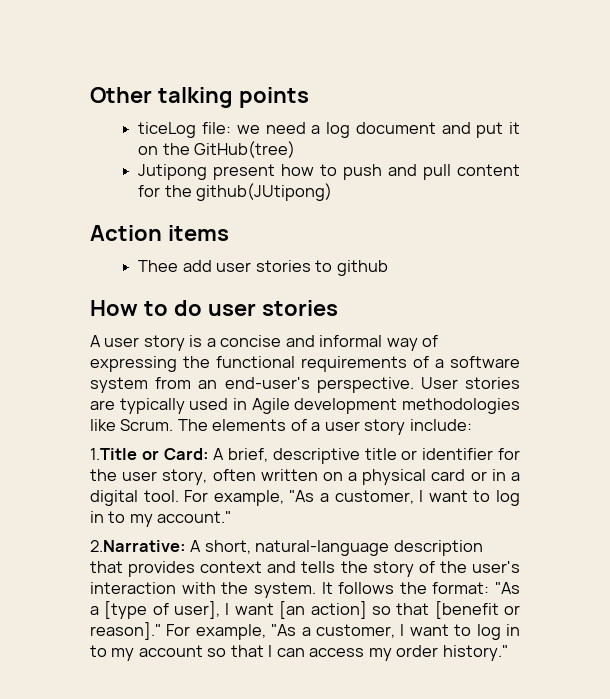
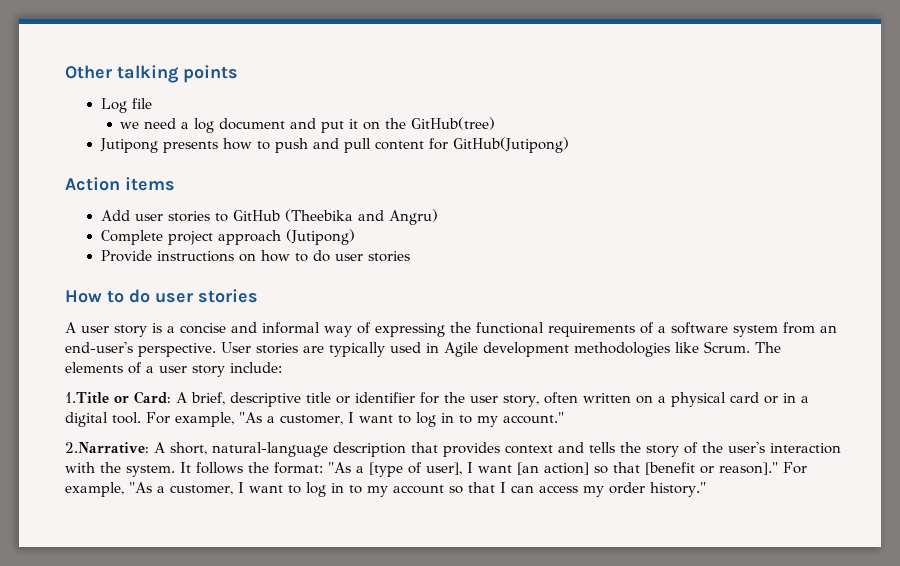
[138,122,232,138] ticeLog file: -> [100,98,152,113] Log file //
[213,164,276,180] present -> [162,141,218,153] presents
[164,183,333,201] the github(JUtipong) -> [452,137,569,153] GitHub(Jutipong)
[138,260,212,272] Thee add -> [100,210,130,221] Add
[336,260,388,276] github -> [232,209,438,225] [100,229,355,245] [100,250,410,262] GitHub (Theebika and Angru) // Complete project approach (Jutipong) // Provide instructions on how to do user stories

